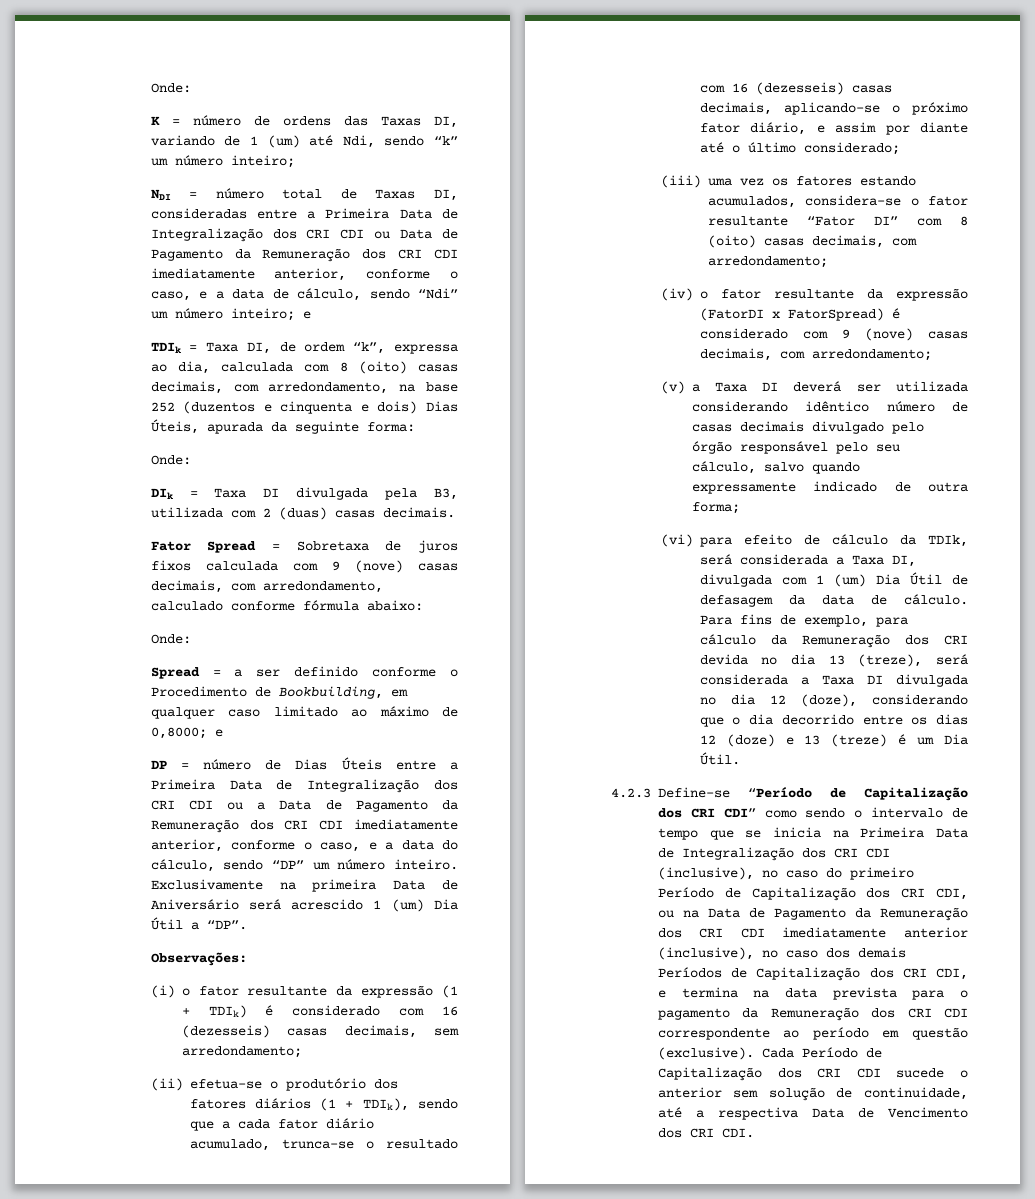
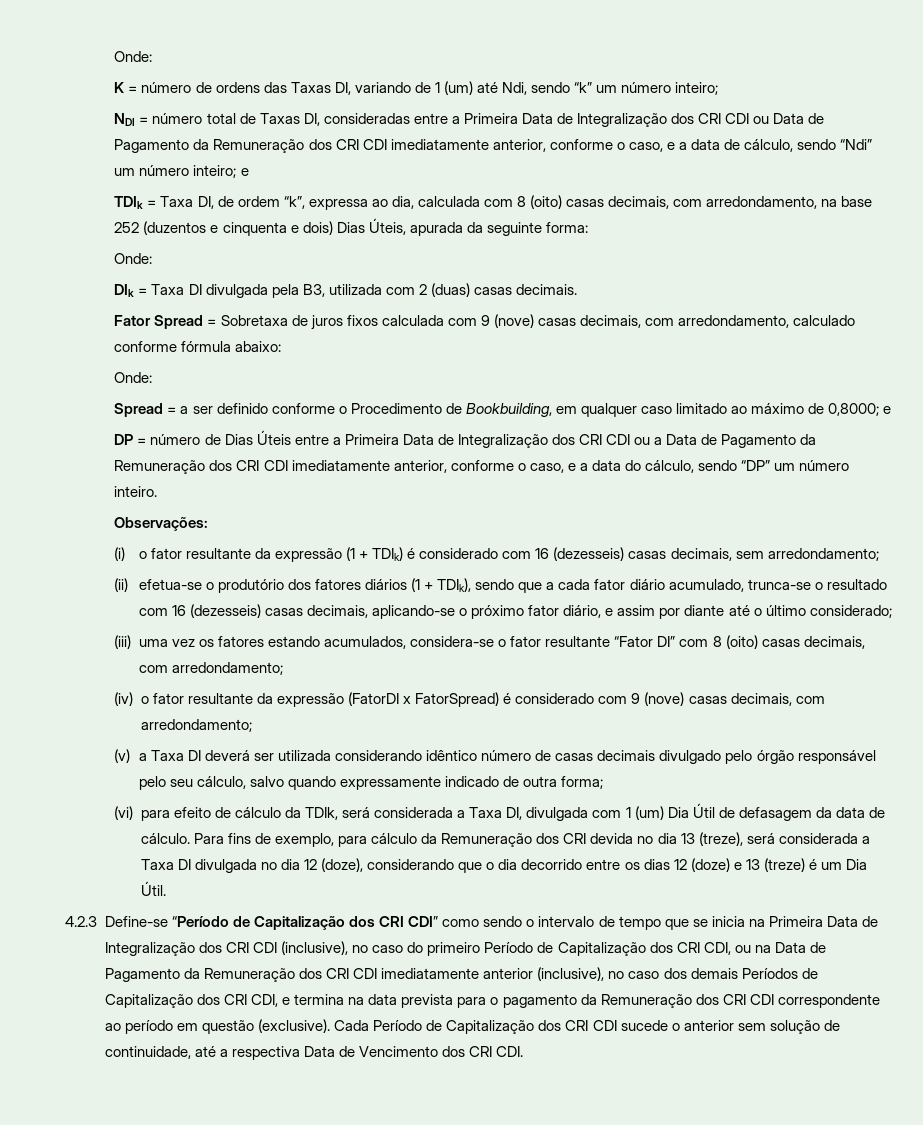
[150,879,458,892] [150,899,459,912] [150,917,247,930] Exclusivamente na primeira Data de Aniversário será acrescido 1 (um) Dia Útil a “DP”. -> (158, 491) none

